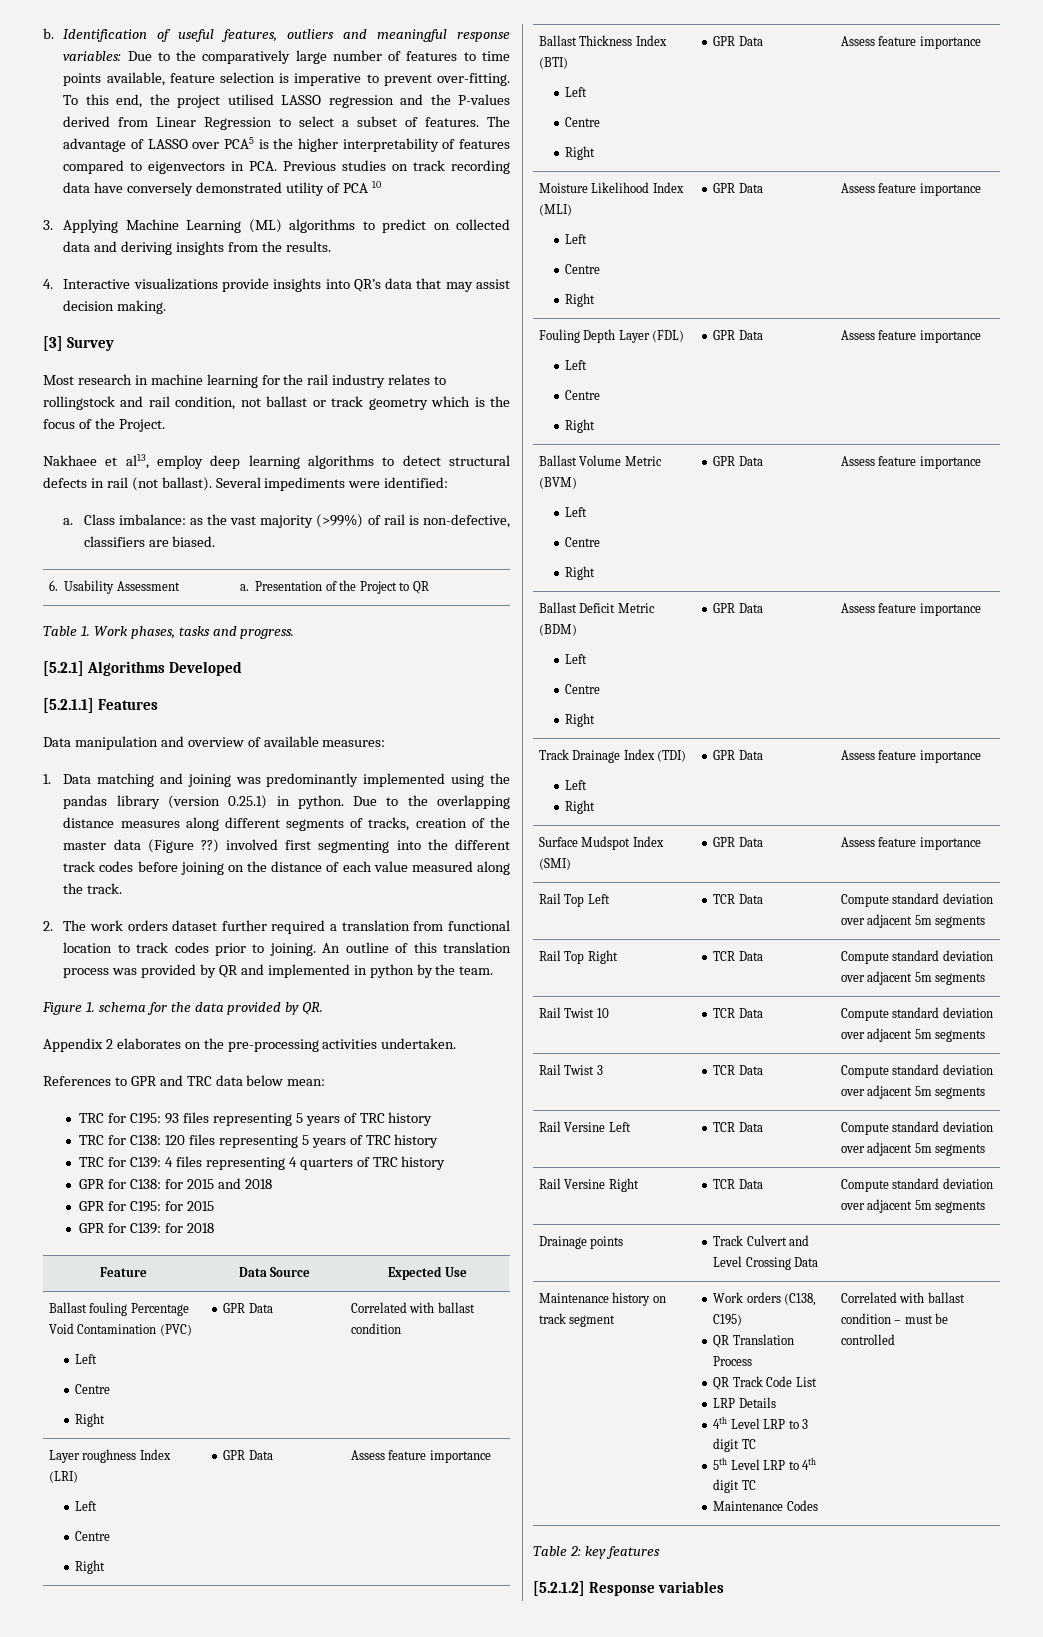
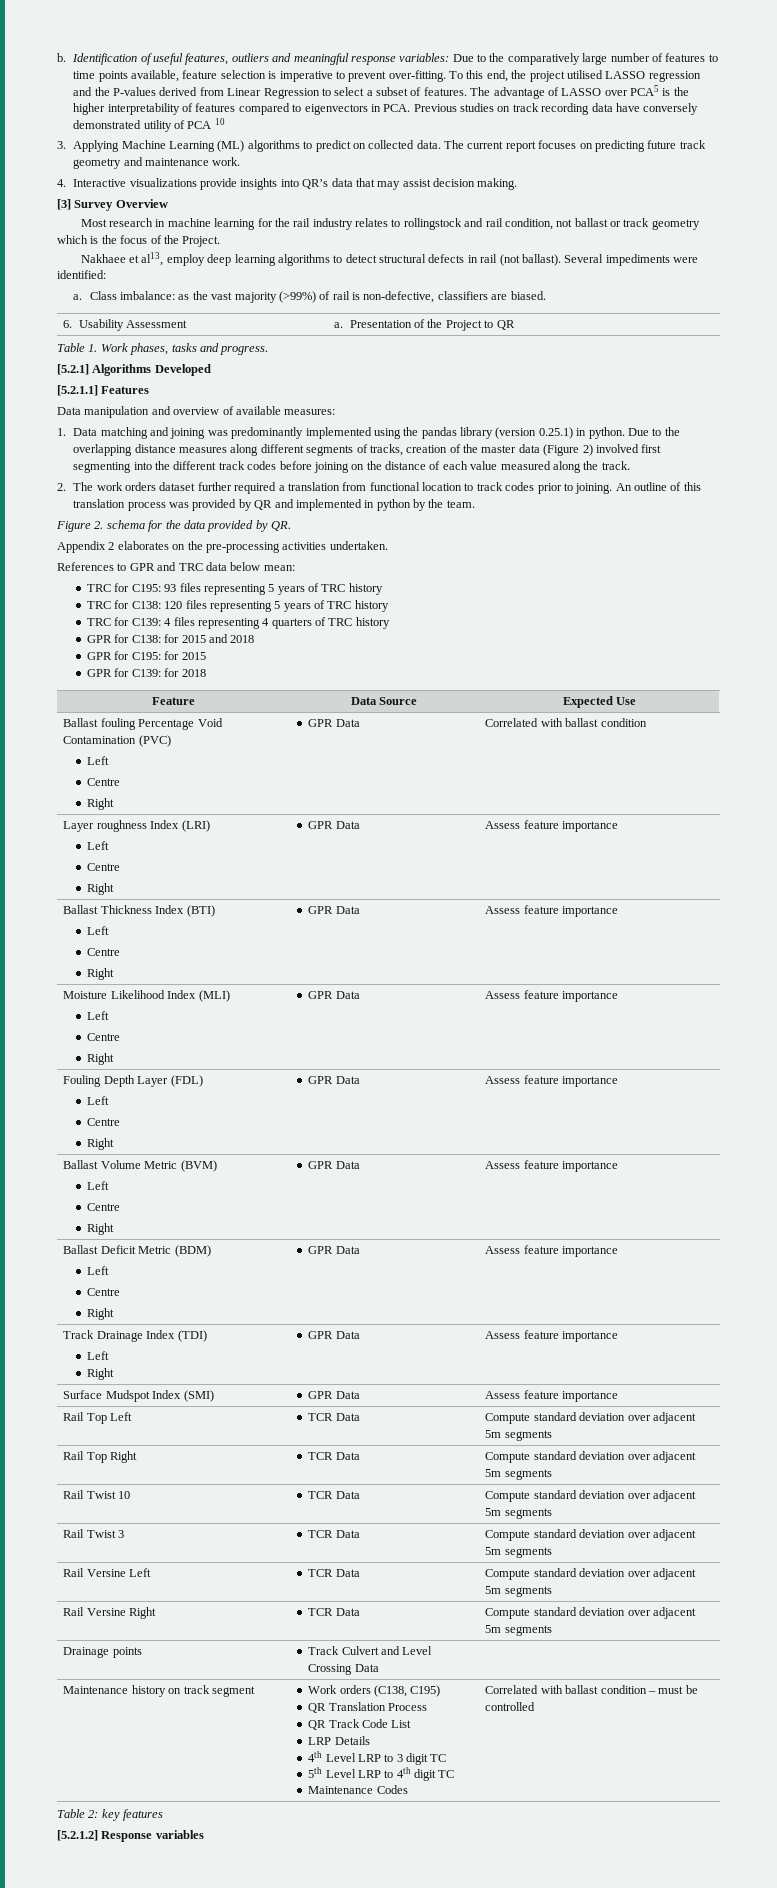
[63,241,331,255] data and deriving insights from the results. -> [416,140,706,152] [73,157,241,169] data. The current report focuses on predicting future track geometry and maintenance work.
(114, 344) none -> [115,199,168,208] Overview
[200,839,219,853] ??) -> [582,444,593,456] 2)
[85,1002,95,1012] 1. -> [94,521,104,529] 2.

